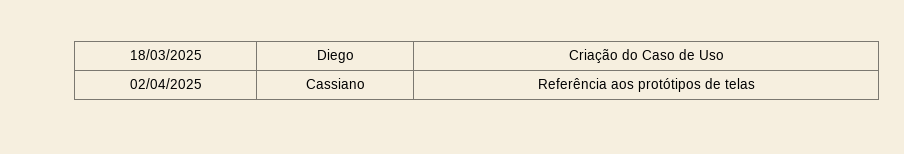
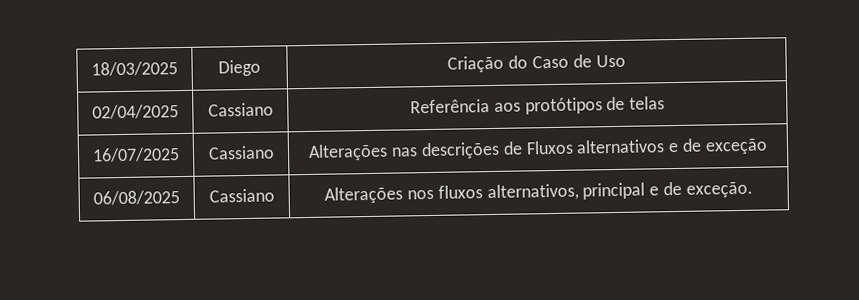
(755, 83) none -> [92,147,180,163] [207,145,275,160] [308,138,768,161] [93,190,180,206] [208,188,275,203] [323,181,754,204] // 16/07/2025 | Cassiano | Alterações nas descrições de Fluxos alternativos e de exceção // 06/08/2025 | Cassiano | Alterações nos fluxos alternativos, principal e de exceção.

